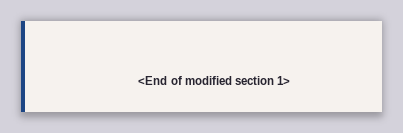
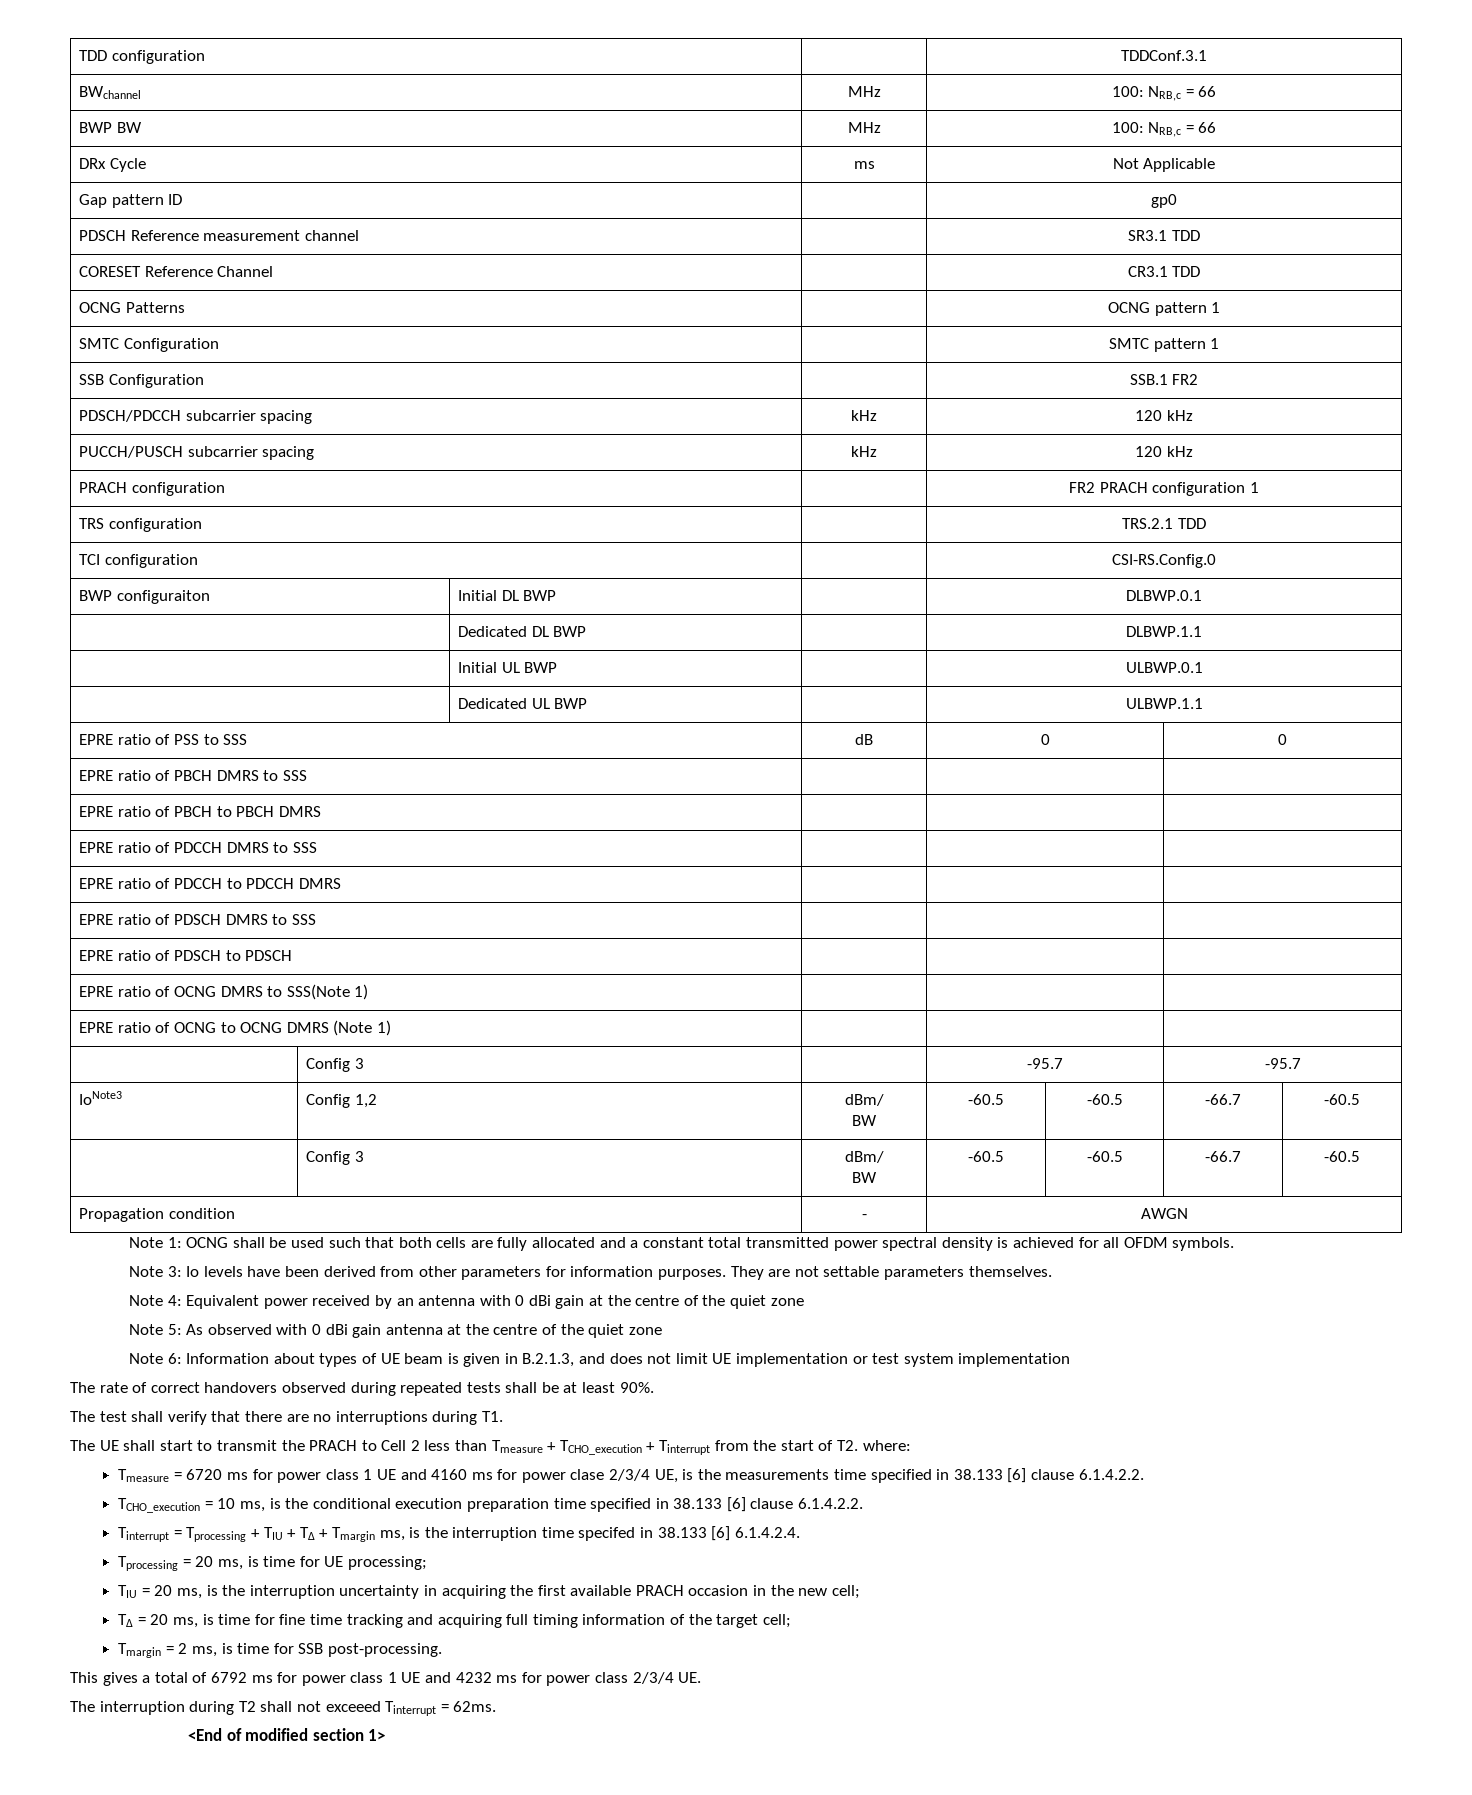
(138, 80) none -> [79,50,205,64] [1121,50,1207,61] [79,86,142,99] [847,86,881,97] [1111,86,1217,101] [79,122,142,133] [847,122,881,133] [1111,122,1217,137] [79,158,146,172] [853,161,875,169] [1112,158,1216,172] [79,194,183,208] [1151,194,1177,208] [79,230,360,241] [1128,230,1200,241] [79,266,274,277] [1127,266,1201,277] [79,302,185,313] [1107,302,1221,316] [79,338,219,352] [1108,338,1220,352] [79,374,204,388] [1129,374,1199,385] [79,410,313,424] [851,410,877,421] [1135,410,1193,421] [79,446,315,460] [851,446,877,457] [1135,446,1193,457] [79,482,225,496] [1069,482,1259,496] [79,518,202,532] [1122,518,1206,529] [79,554,198,568] [1112,554,1216,568] [79,590,210,604] [458,590,557,601] [1126,590,1202,601] [458,626,587,637] [1126,626,1202,637] [458,662,558,673] [1125,662,1203,673] [458,698,588,709] [1125,698,1203,709] [79,734,248,745] [855,734,873,745] [1040,734,1050,745] [1278,734,1287,745] [79,770,307,781] [79,806,321,817] [79,842,317,853] [79,878,341,889] [79,914,316,925] [79,950,293,961] [79,984,369,1000] [79,1020,391,1036] [306,1058,364,1072] [1027,1058,1063,1069] [1264,1058,1301,1069] [79,1091,123,1105] [306,1094,377,1108] [844,1094,884,1106] [852,1115,877,1126] [968,1094,1004,1105] [1086,1094,1123,1105] [1205,1094,1241,1105] [1324,1094,1360,1105] [306,1151,364,1165] [844,1151,884,1163] [852,1172,877,1183] [968,1151,1004,1162] [1086,1151,1123,1162] [1205,1151,1241,1162] [1324,1151,1360,1162] [79,1208,235,1222] [861,1214,867,1219] [1140,1208,1188,1219] [128,1237,1235,1251] [128,1266,1052,1280] [128,1295,804,1309] [128,1324,662,1338] [128,1353,1071,1367] [70,1382,654,1396] [70,1411,503,1425] [70,1440,911,1455] [118,1468,1144,1483] [118,1497,864,1513] [118,1526,800,1542] [118,1556,427,1571] [118,1585,860,1599] [118,1614,791,1628] [118,1643,442,1658] [70,1672,702,1686] [70,1701,497,1716] TDD configuration | | TDDConf.3.1 // BWchannel | MHz | 100: NRB,c = 66 // BWP BW | MHz | 100: NRB,c = 66 // DRx Cycle | ms | Not Applicable // Gap pattern ID | | gp0 // PDSCH Reference measurement channel | | SR3.1 TDD // CORESET Reference Channel | | CR3.1 TDD // OCNG Patterns | | OCNG pattern 1 // SMTC Configuration | | SMTC pattern 1 // SSB Configuration | | SSB.1 FR2 // PDSCH/PDCCH subcarrier spacing | kHz | 120 kHz // PUCCH/PUSCH subcarrier spacing | kHz | 120 kHz // PRACH configuration | | FR2 PRACH configuration 1 // TRS configuration | | TRS.2.1 TDD // TCI configuration | | CSI-RS.Config.0 // BWP configuraiton | Initial DL BWP | | DLBWP.0.1 // | Dedicated DL BWP | | DLBWP.1.1 // | Initial UL BWP | | ULBWP.0.1 // | Dedicated UL BWP | | ULBWP.1.1 // EPRE ratio of PSS to SSS | dB | 0 | 0 // EPRE ratio of PBCH DMRS to SSS | | | // EPRE ratio of PBCH to PBCH DMRS | | | // EPRE ratio of PDCCH DMRS to SSS | | | // EPRE ratio of PDCCH to PDCCH DMRS | | | // EPRE ratio of PDSCH DMRS to SSS | | | // EPRE ratio of PDSCH to PDSCH | | | // EPRE ratio of OCNG DMRS to SSS(Note 1) | | | // EPRE ratio of OCNG to OCNG DMRS (Note 1) | | | // | Config 3 | | -95.7 | -95.7 // IoNote3 | Config 1,2 | dBm/ // BW | -60.5 | -60.5 | -66.7 | -60.5 // | Config 3 | dBm/ // BW | -60.5 | -60.5 | -66.7 | -60.5 // Propagation condition | - | AWGN // Note 1: OCNG shall be used such that both cells are fully allocated and a constant total transmitted power spectral density is achieved for all OFDM symbols. // Note 3: Io levels have been derived from other parameters for information purposes. They are not settable parameters themselves. // Note 4: Equivalent power received by an antenna with 0 dBi gain at the centre of the quiet zone // Note 5: As observed with 0 dBi gain antenna at the centre of the quiet zone // Note 6: Information about types of UE beam is given in B.2.1.3, and does not limit UE implementation or test system implementation // The rate of correct handovers observed during repeated tests shall be at least 90%. // The test shall verify that there are no interruptions during T1. // The UE shall start to transmit the PRACH to Cell 2 less than Tmeasure + TCHO_execution + Tinterrupt from the start of T2. where: // Tmeasure = 6720 ms for power class 1 UE and 4160 ms for power clase 2/3/4 UE, is the measurements time specified in 38.133 [6] clause 6.1.4.2.2. // TCHO_execution = 10 ms, is the conditional execution preparation time specified in 38.133 [6] clause 6.1.4.2.2. // Tinterrupt = Tprocessing + TIU + T∆ + Tmargin ms, is the interruption time specifed in 38.133 [6] 6.1.4.2.4. // Tprocessing = 20 ms, is time for UE processing; // TIU = 20 ms, is the interruption uncertainty in acquiring the first available PRACH occasion in the new cell; // T∆ = 20 ms, is time for fine time tracking and acquiring full timing information of the target cell; // Tmargin = 2 ms, is time for SSB post-processing. // This gives a total of 6792 ms for power class 1 UE and 4232 ms for power class 2/3/4 UE. // The interruption during T2 shall not exceeed Tinterrupt = 62ms. //

